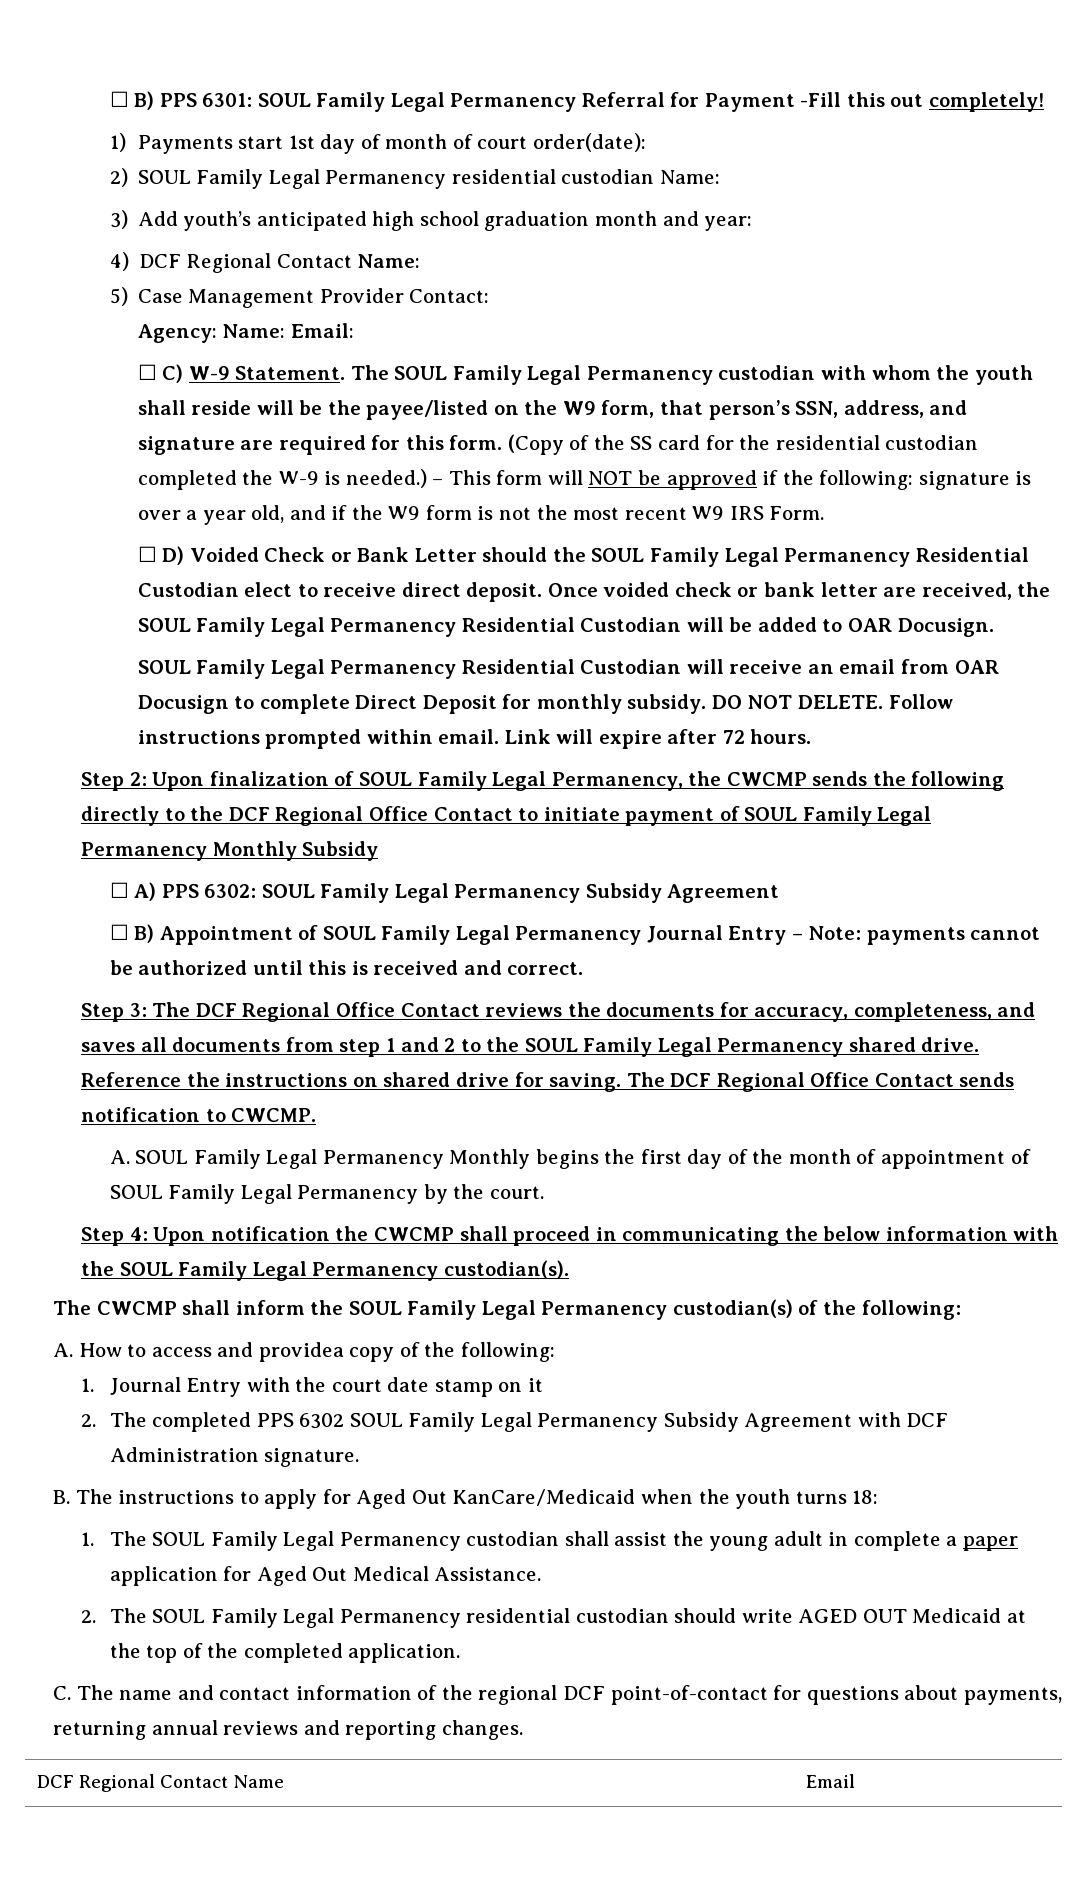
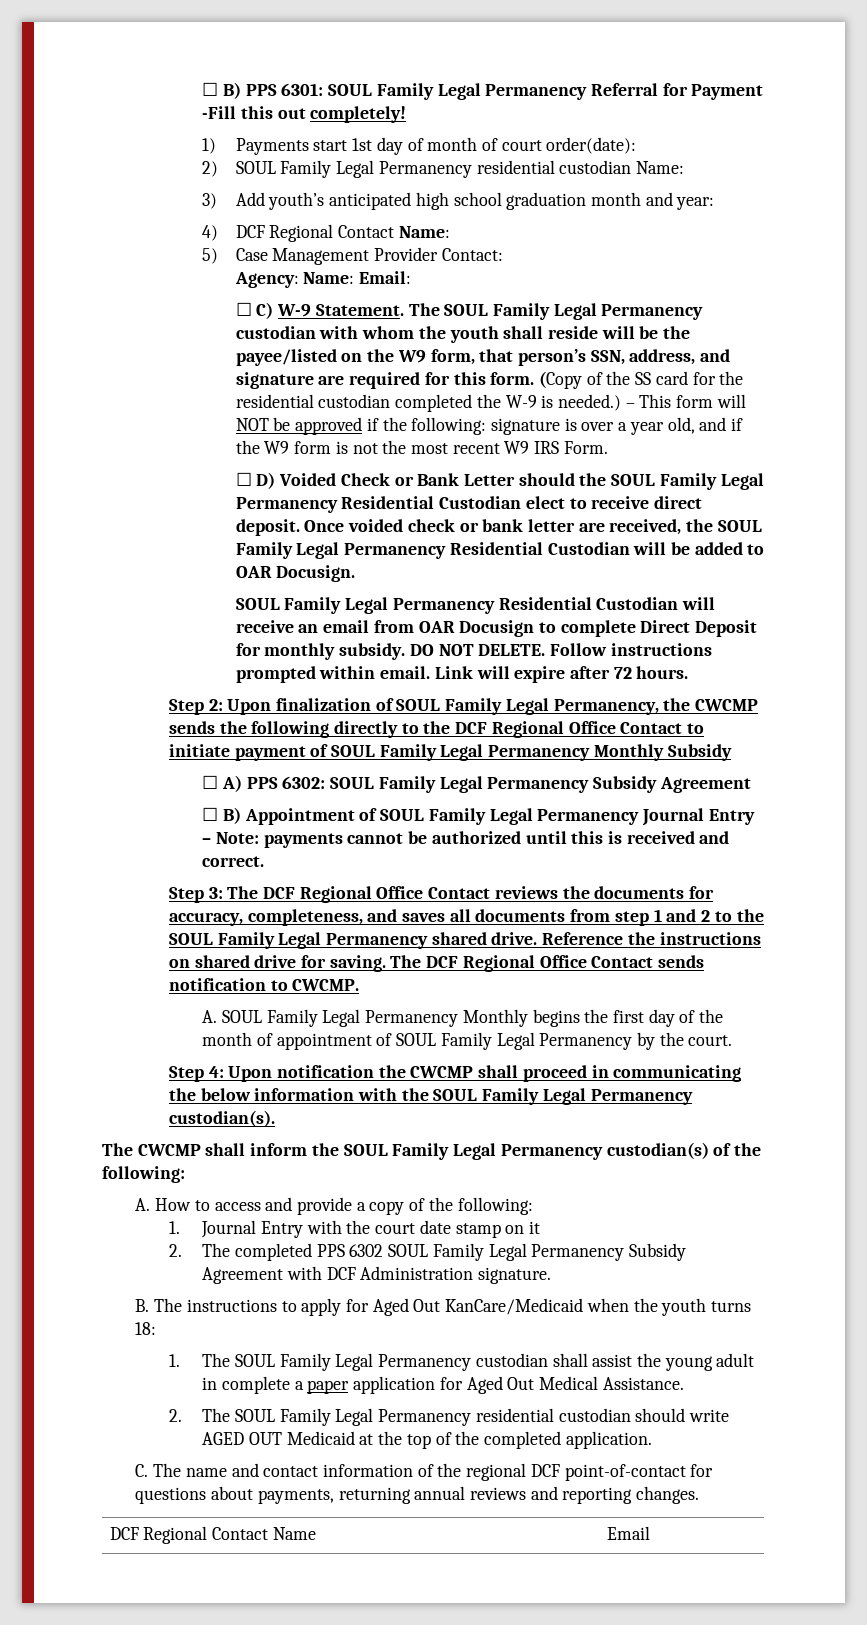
[258,1342,344,1362] providea -> [297,1197,366,1215] provide a

